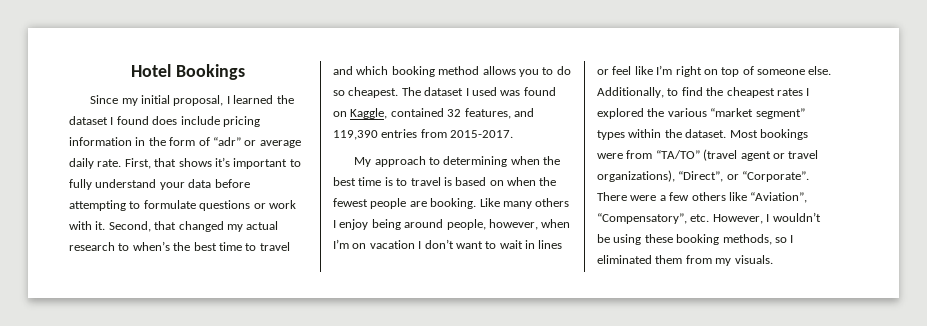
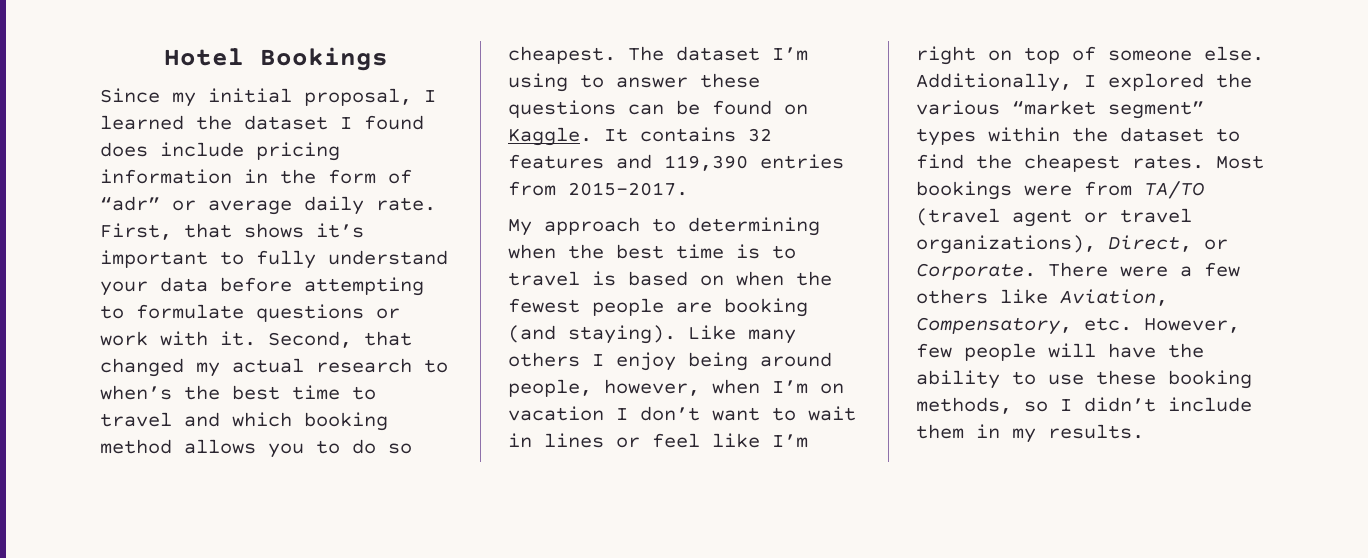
[465,87,556,96] [333,108,511,119] I used was found on Kaggle, contained 32 features, -> [772,47,808,61] [508,73,760,92] [508,100,808,118] [508,127,772,146] [508,154,604,169] I’m using to answer these questions can be found on Kaggle. It contains 32 features
[430,198,477,209] booking. -> [724,298,808,317] [508,325,676,344] booking (and staying).
[667,87,803,98] to find the cheapest rates -> (1072, 82) none
[685,129,727,138] dataset. -> [1120,127,1240,142] [916,154,1204,172] dataset to find the cheapest rates.
[655,150,700,159] “TA/TO” -> [1144,181,1204,199] TA/TO
[678,171,810,182] “Direct”, or “Corporate”. -> [1108,235,1228,252] [916,263,1036,280] Direct, or Corporate.
[750,192,808,203] [597,212,821,224] [597,234,642,245] “Aviation”, “Compensatory”, etc. However, I wouldn’t be using -> [1060,289,1168,306] [916,317,1240,335] [916,343,1204,361] [916,370,1084,389] Aviation, Compensatory, etc. However, few people will have the ability to use
[597,255,773,266] eliminated them from my visuals. -> [1084,397,1252,412] [916,424,1144,443] didn’t include them in my results.

